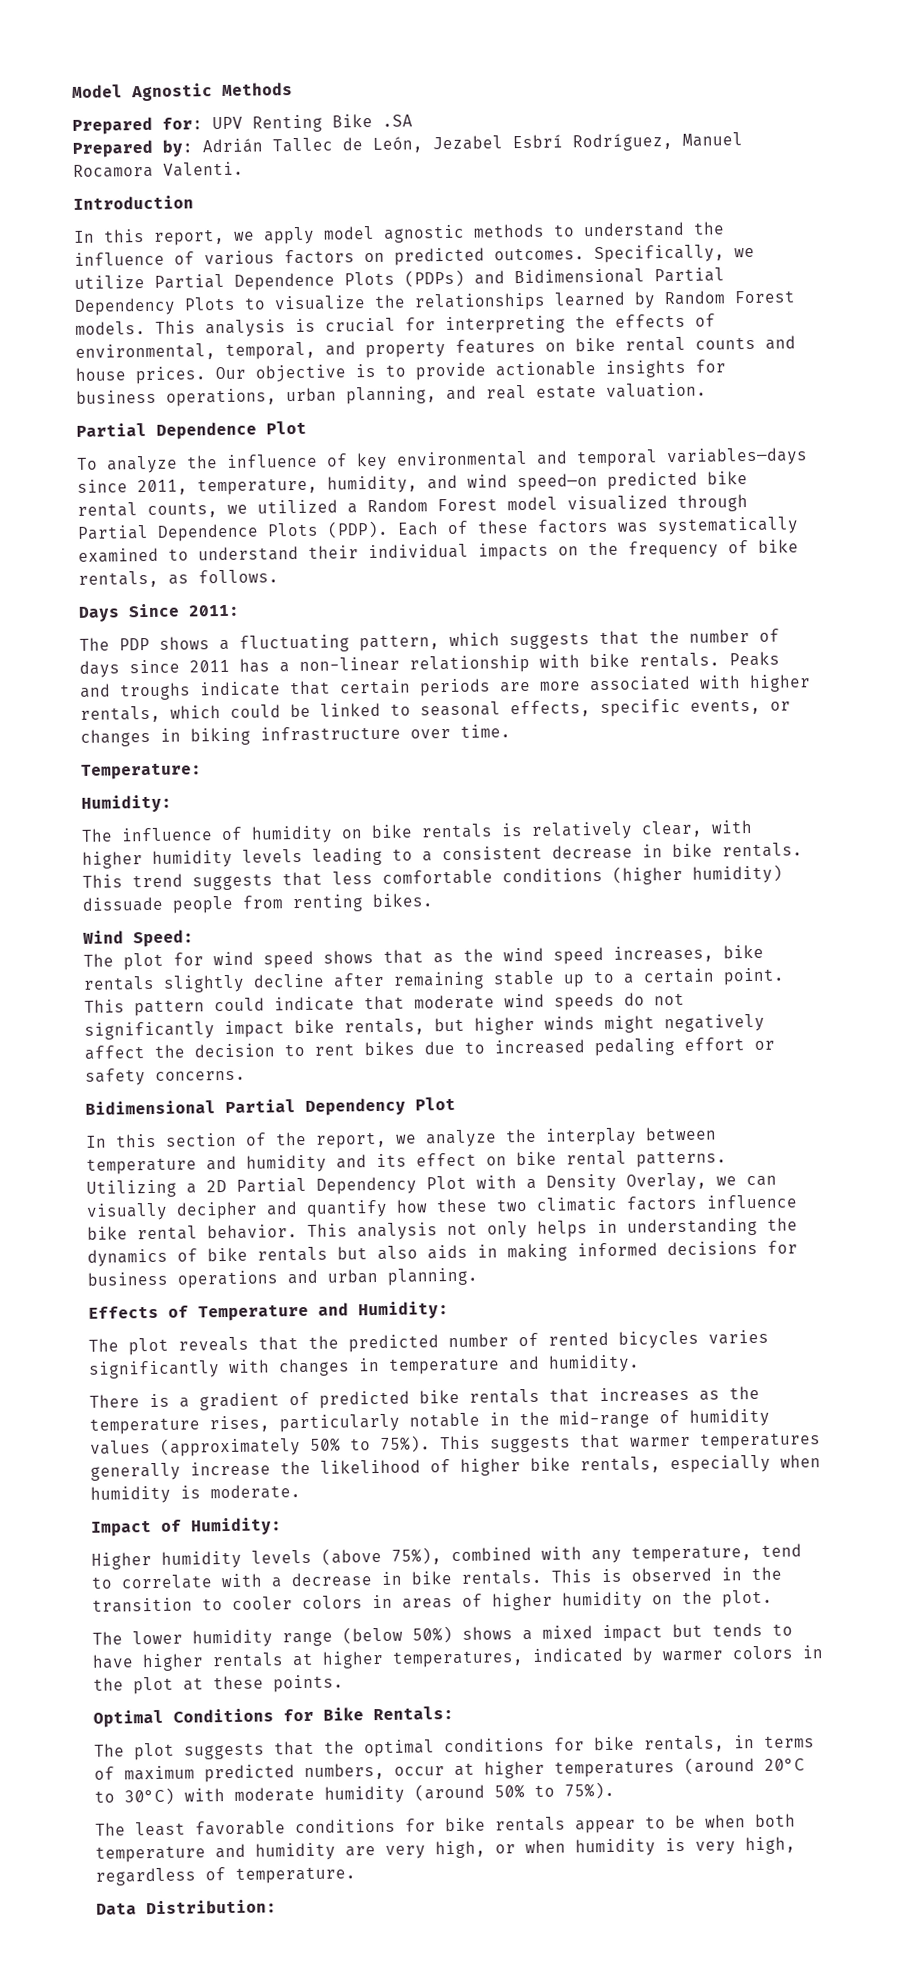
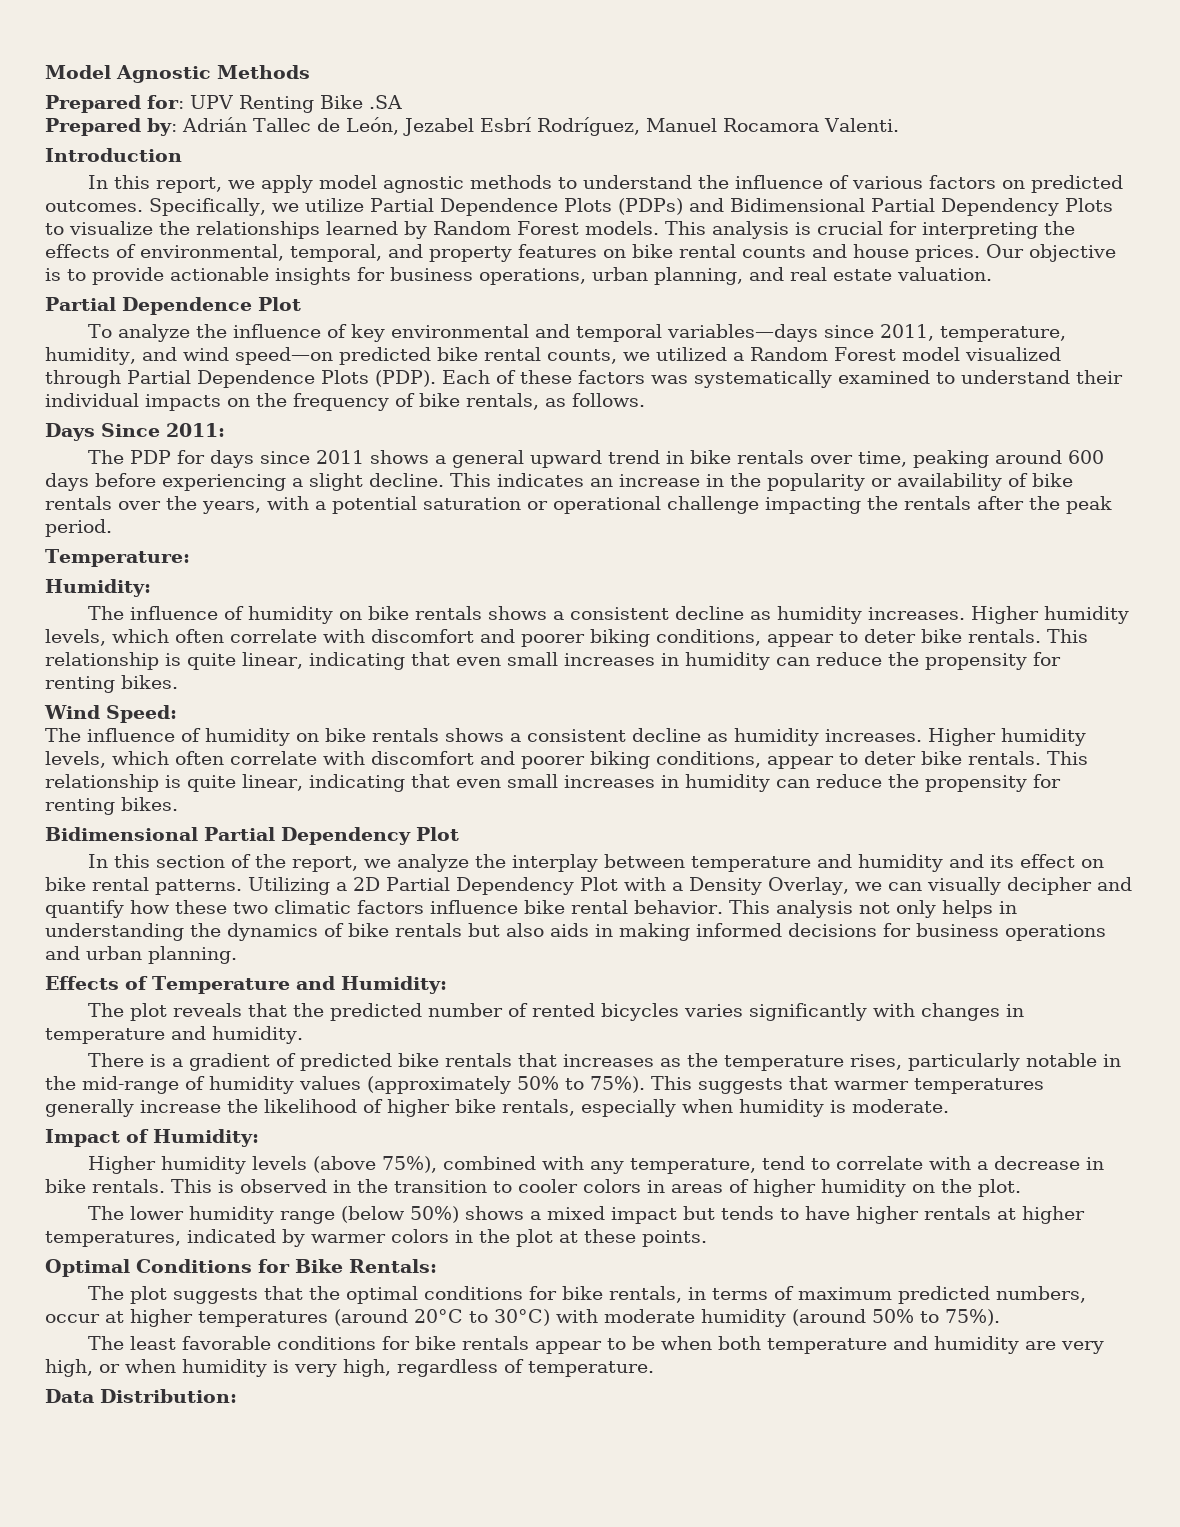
[159,628,780,653] [79,651,780,678] [80,674,811,701] [80,698,791,723] [80,724,511,747] shows a fluctuating pattern, which suggests that the number of days since 2011 has a non-linear relationship with bike rentals. Peaks and troughs indicate that certain periods are more associated with higher rentals, which could be linked to seasonal effects, specific events, or changes in biking infrastructure over time. -> [177,450,1105,468] [45,473,1073,491] [45,496,1112,514] [45,519,112,537] for days since 2011 shows a general upward trend in bike rentals over time, peaking around 600 days before experiencing a slight decline. This indicates an increase in the popularity or availability of bike rentals over the years, with a potential saturation or operational challenge impacting the rentals after the peak period.
[501,820,753,840] [82,842,803,869] [82,864,783,891] [82,895,283,914] is relatively clear, with higher humidity levels leading to a consistent decrease in bike rentals. This trend suggests that less comfortable conditions (higher humidity) dissuade people from -> [488,606,1130,624] [45,629,1088,647] [45,652,1061,670] shows a consistent decline as humidity increases. Higher humidity levels, which often correlate with discomfort and poorer biking conditions, appear to deter bike rentals. This relationship is quite linear, indicating that even small increases in humidity can reduce the propensity for
[123,944,764,971] [83,967,785,993] [84,992,685,1017] [84,1013,765,1040] [84,1037,775,1060] [85,1068,246,1086] plot for wind speed shows that as the wind speed increases, bike rentals slightly decline after remaining stable up to a certain point. This pattern could indicate that moderate wind speeds do not significantly impact bike rentals, but higher winds might negatively affect the decision to rent bikes due to increased pedaling effort or safety concerns. -> [87,728,1086,746] [45,751,1088,769] [45,774,1061,792] [45,797,178,815] influence of humidity on bike rentals shows a consistent decline as humidity increases. Higher humidity levels, which often correlate with discomfort and poorer biking conditions, appear to deter bike rentals. This relationship is quite linear, indicating that even small increases in humidity can reduce the propensity for renting bikes.

